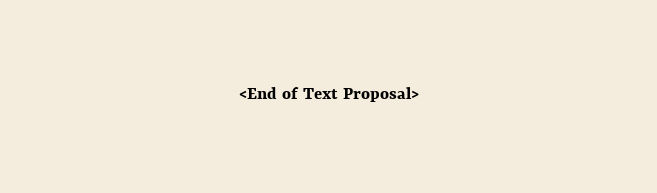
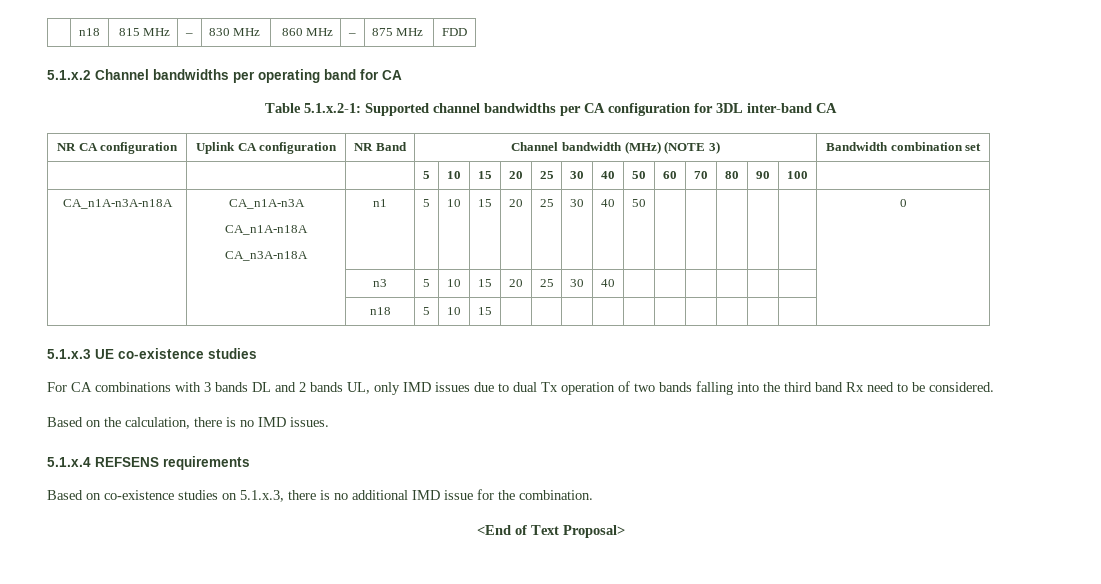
(238, 93) none -> [79,28,100,36] [118,28,171,36] [185,33,193,36] [208,28,261,36] [281,28,334,36] [348,33,356,36] [371,28,424,36] [442,28,467,36] [47,69,402,83] [265,103,837,116] [56,142,179,154] [195,142,338,154] [354,142,407,151] [511,141,720,154] [825,142,982,151] [423,171,430,179] [447,171,461,179] [478,171,492,179] [509,171,523,179] [539,171,554,179] [570,171,584,179] [601,171,615,179] [632,171,646,179] [663,171,677,179] [694,171,708,179] [725,171,739,179] [756,171,770,179] [787,171,808,179] [62,199,173,209] [228,199,305,209] [225,225,308,235] [225,251,308,261] [373,199,387,207] [423,199,430,207] [447,199,461,207] [478,199,492,207] [509,199,523,207] [539,199,554,207] [570,199,584,207] [601,199,615,207] [632,199,646,207] [899,199,907,207] [373,279,387,287] [423,279,430,287] [447,279,461,287] [478,279,492,287] [509,279,523,287] [539,279,554,287] [570,279,584,287] [601,279,615,287] [369,307,391,315] [423,307,430,315] [447,307,461,315] [478,307,492,315] [47,348,257,359] [47,381,994,395] [47,417,329,429] [47,456,250,470] [47,489,593,502] | n18 | 815 MHz | – | 830 MHz | 860 MHz | – | 875 MHz | FDD // 5.1.x.2 Channel bandwidths per operating band for CA // Table 5.1.x.2-1: Supported channel bandwidths per CA configuration for 3DL inter-band CA // NR CA configuration | Uplink CA configuration | NR Band | Channel bandwidth (MHz) (NOTE 3) | Bandwidth combination set // | | | 5 | 10 | 15 | 20 | 25 | 30 | 40 | 50 | 60 | 70 | 80 | 90 | 100 | // CA_n1A-n3A-n18A | CA_n1A-n3A // CA_n1A-n18A // CA_n3A-n18A | n1 | 5 | 10 | 15 | 20 | 25 | 30 | 40 | 50 | | | | | | 0 // | | n3 | 5 | 10 | 15 | 20 | 25 | 30 | 40 | | | | | | | // | | n18 | 5 | 10 | 15 | | | | | | | | | | | // 5.1.x.3 UE co-existence studies // For CA combinations with 3 bands DL and 2 bands UL, only IMD issues due to dual Tx operation of two bands falling into the third band Rx need to be considered. // Based on the calculation, there is no IMD issues. // 5.1.x.4 REFSENS requirements // Based on co-existence studies on 5.1.x.3, there is no additional IMD issue for the combination. //

